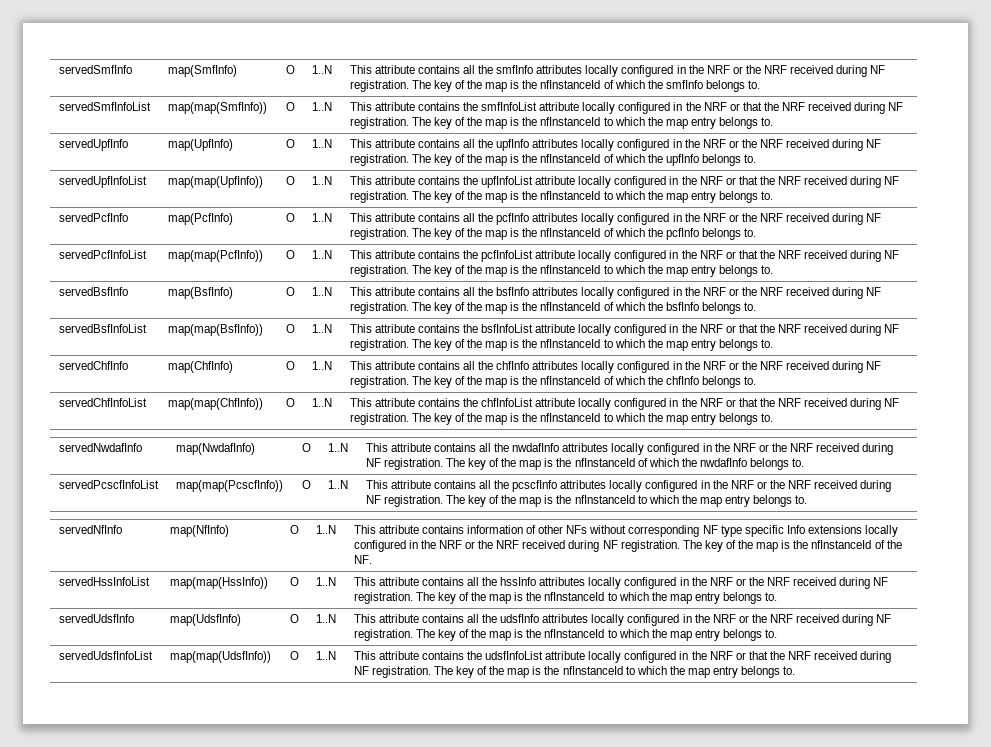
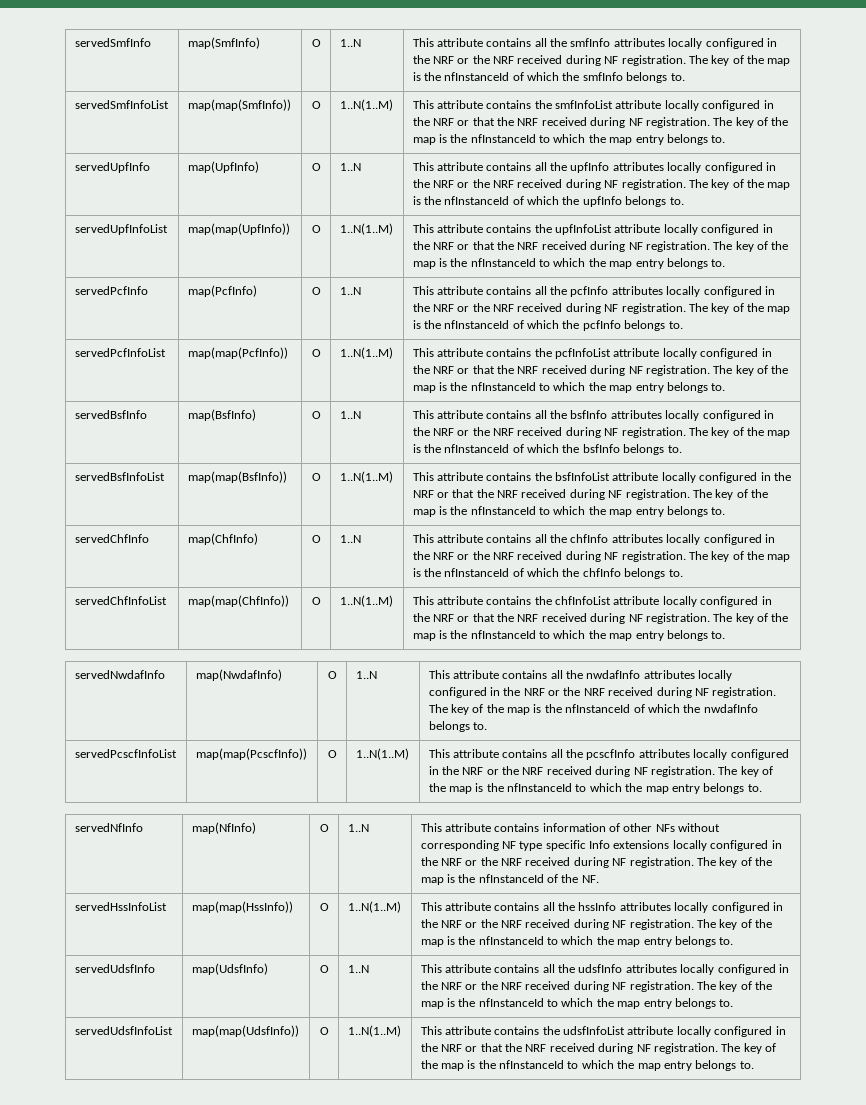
[311,102,332,111] 1..N -> [339,99,393,111] 1..N(1..M)
[311,176,332,185] 1..N -> [339,223,393,235] 1..N(1..M)
[311,250,332,259] 1..N -> [339,347,393,359] 1..N(1..M)
[311,324,332,333] 1..N -> [339,471,393,483] 1..N(1..M)
[311,398,332,407] 1..N -> [339,595,393,607] 1..N(1..M)
[327,480,348,489] 1..N -> [355,748,409,760] 1..N(1..M)
[315,577,336,586] 1..N -> [347,901,401,913] 1..N(1..M)
[315,651,336,660] 1..N -> [347,1025,401,1037] 1..N(1..M)

